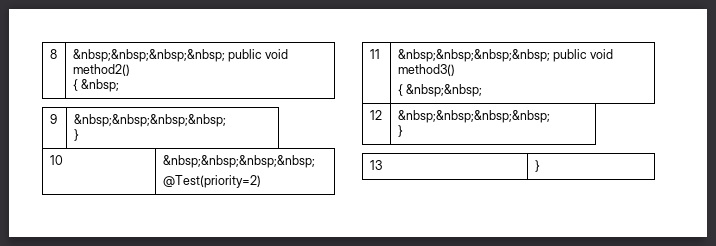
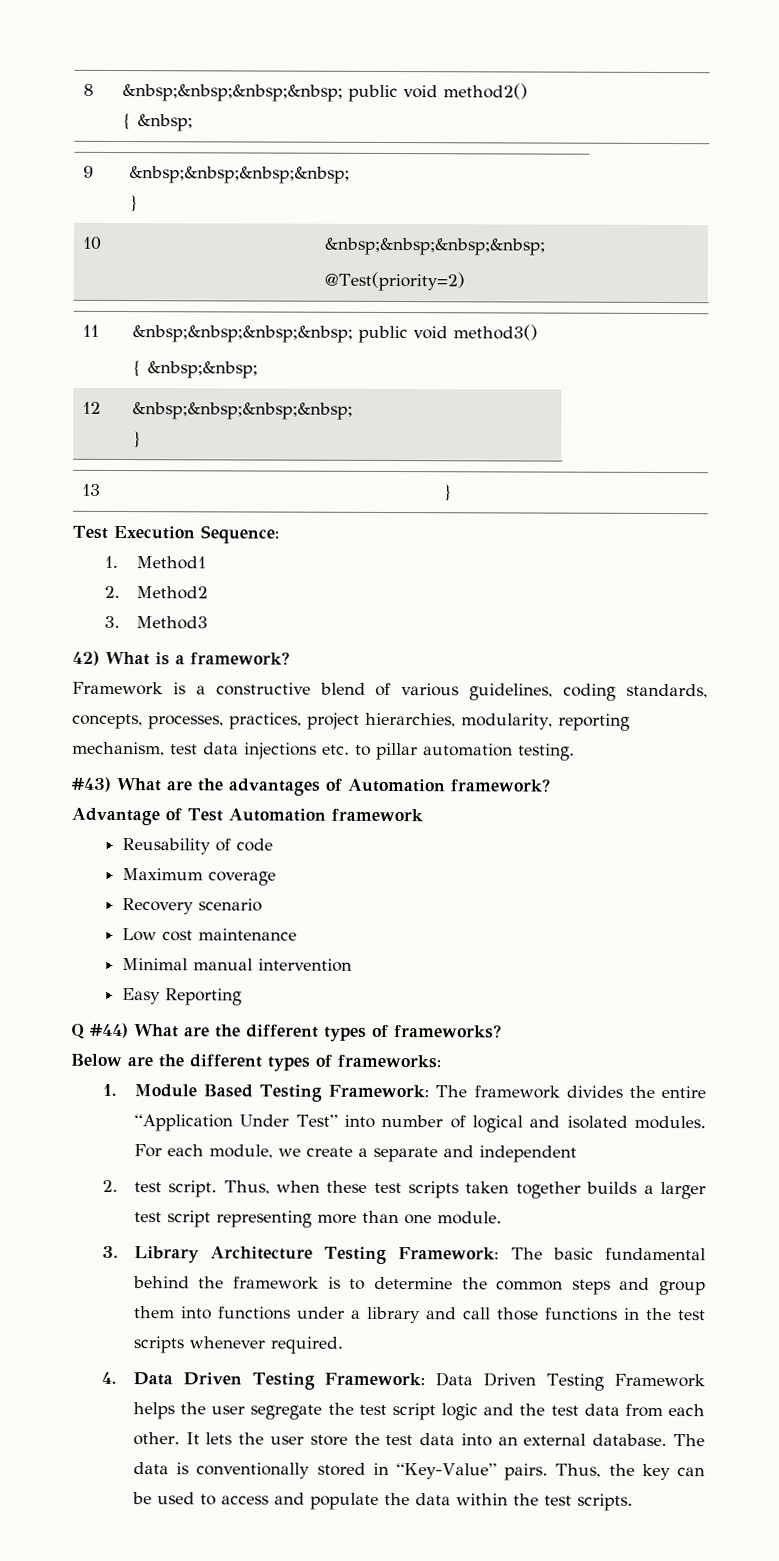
(540, 166) none -> [72,525,279,544] [103,555,206,570] [103,585,208,600] [103,615,208,630] [72,650,290,666] [72,681,709,701] [72,712,630,731] [72,741,575,761] [71,776,551,796] [71,807,423,826] [122,838,274,855] [122,868,277,886] [122,898,263,915] [122,928,298,942] [122,958,353,972] [122,988,243,1006] [71,1022,502,1042] [70,1053,441,1072] [101,1083,706,1102] [133,1114,706,1133] [133,1144,577,1163] [101,1179,707,1200] [133,1210,502,1228] [101,1245,707,1264] [132,1276,706,1296] [133,1306,707,1324] [132,1336,343,1354] [100,1371,705,1391] [132,1402,706,1421] [132,1432,706,1447] [132,1462,705,1481] [131,1492,633,1511] // Test Execution Sequence: // 1. Method1 // 2. Method2 // 3. Method3 // 42) What is a framework? // Framework is a constructive blend of various guidelines, coding standards, concepts, processes, practices, project hierarchies, modularity, reporting mechanism, test data injections etc. to pillar automation testing. // #43) What are the advantages of Automation framework? // Advantage of Test Automation framework // Reusability of code // Maximum coverage // Recovery scenario // Low cost maintenance // Minimal manual intervention // Easy Reporting // Q #44) What are the different types of frameworks? // Below are the different types of frameworks: // 1. Module Based Testing Framework: The framework divides the entire “Application Under Test” into number of logical and isolated modules. For each module, we create a separate and independent // 2. test script. Thus, when these test scripts taken together builds a larger test script representing more than one module. // 3. Library Architecture Testing Framework: The basic fundamental behind the framework is to determine the common steps and group them into functions under a library and call those functions in the test scripts whenever required. // 4. Data Driven Testing Framework: Data Driven Testing Framework helps the user segregate the test script logic and the test data from each other. It lets the user store the test data into an external database. The data is conventionally stored in “Key-Value” pairs. Thus, the key can be used to access and populate the data within the test scripts.

